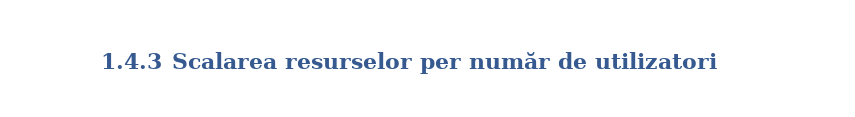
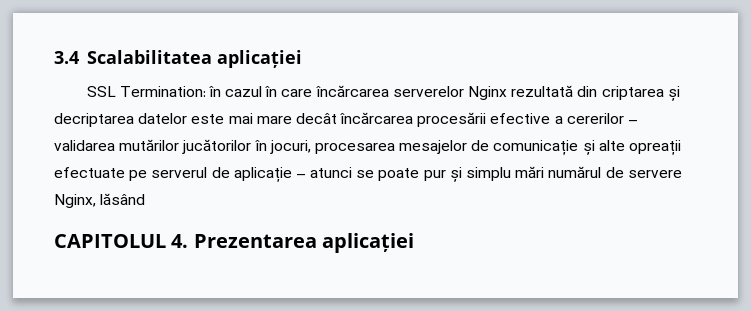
[101,52,717,74] 1.4.3 Scalarea resurselor per număr de utilizatori -> [54,50,302,68] [86,85,680,101] [54,112,639,127] [54,139,682,155] [54,166,682,182] [54,193,146,208] [54,233,414,253] 3.4 Scalabilitatea aplicației // SSL Termination: în cazul în care încărcarea serverelor Nginx rezultată din criptarea și decriptarea datelor este mai mare decât încărcarea procesării efective a cererilor – validarea mutărilor jucătorilor în jocuri, procesarea mesajelor de comunicație și alte opreații efectuate pe serverul de aplicație – atunci se poate pur și simplu mări numărul de servere Nginx, lăsând // CAPITOLUL 4. Prezentarea aplicației

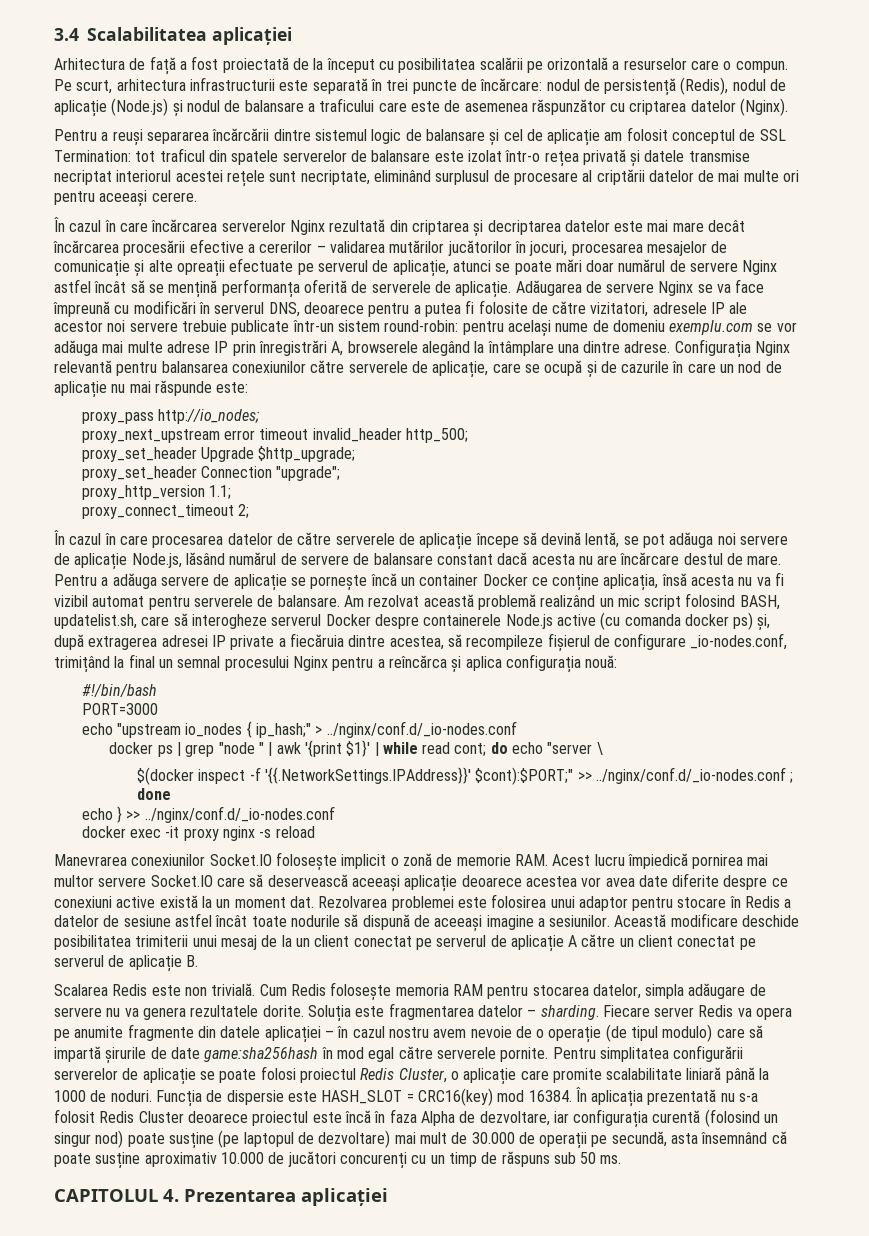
[86,86,221,97] SSL Termination: în -> [54,56,788,75] [54,77,787,96] [54,98,789,117] [54,127,786,146] [54,148,750,167] [54,169,800,187] [54,190,197,207] [54,217,65,232] Arhitectura de față a fost proiectată de la început cu posibilitatea scalării pe orizontală a resurselor care o compun. Pe scurt, arhitectura infrastructurii este separată în trei puncte de încărcare: nodul de persistență (Redis), nodul de aplicație (Node.js) și nodul de balansare a traficului care este de asemenea răspunzător cu criptarea datelor (Nginx). // Pentru a reuși separarea încărcării dintre sistemul logic de balansare și cel de aplicație am folosit conceptul de SSL Termination: tot traficul din spatele serverelor de balansare este izolat într-o rețea privată și datele transmise necriptat interiorul acestei rețele sunt necriptate, eliminând surplusul de procesare al criptării datelor de mai multe ori pentru aceeași cerere. // În
[233,167,306,182] aplicație – -> [392,260,449,277] aplicație,
[423,166,682,182] [54,193,146,208] pur și simplu mări numărul de servere Nginx, lăsând -> [555,259,778,275] [54,279,765,298] [53,300,748,317] [54,320,797,337] [54,339,791,358] [54,360,782,378] [54,380,249,398] [81,409,260,424] [81,428,468,443] [81,446,356,462] [81,466,341,481] [81,485,231,500] [81,504,249,519] [54,530,789,550] [54,552,782,570] [54,572,785,591] [54,593,780,610] [54,612,771,631] [54,633,788,652] [54,654,618,673] [81,684,157,697] [81,703,158,715] [81,721,517,738] [109,740,603,757] [136,767,794,785] [136,788,171,800] [81,806,335,823] [81,826,315,841] [54,852,769,871] [54,873,788,892] [54,894,792,911] [54,913,800,932] [54,934,756,952] [54,955,198,972] [54,982,766,1001] [54,1003,793,1022] [54,1024,764,1043] [54,1045,744,1064] [54,1066,770,1085] [54,1087,759,1107] [54,1109,779,1128] [54,1130,787,1149] [54,1151,622,1169] mări doar numărul de servere Nginx astfel încât să se mențină performanța oferită de serverele de aplicație. Adăugarea de servere Nginx se va face împreună cu modificări în serverul DNS, deoarece pentru a putea fi folosite de către vizitatori, adresele IP ale acestor noi servere trebuie publicate într-un sistem round-robin: pentru același nume de domeniu exemplu.com se vor adăuga mai multe adrese IP prin înregistrări A, browserele alegând la întâmplare una dintre adrese. Configurația Nginx relevantă pentru balansarea conexiunilor către serverele de aplicație, care se ocupă și de cazurile în care un nod de aplicație nu mai răspunde este: // proxy_pass http://io_nodes; // proxy_next_upstream error timeout invalid_header http_500; // proxy_set_header Upgrade $http_upgrade; // proxy_set_header Connection "upgrade"; // proxy_http_version 1.1; // proxy_connect_timeout 2; // În cazul în care procesarea datelor de către serverele de aplicație începe să devină lentă, se pot adăuga noi servere de aplicație Node.js, lăsând numărul de servere de balansare constant dacă acesta nu are încărcare destul de mare. Pentru a adăuga servere de aplicație se pornește încă un container Docker ce conține aplicația, însă acesta nu va fi vizibil automat pentru serverele de balansare. Am rezolvat această problemă realizând un mic script folosind BASH, updatelist.sh, care să interogheze serverul Docker despre containerele Node.js active (cu comanda docker ps) și, după extragerea adresei IP private a fiecăruia dintre acestea, să recompileze fișierul de configurare _io-nodes.conf, trimițând la final un semnal procesului Nginx pentru a reîncărca și aplica configurația nouă: // #!/bin/bash // PORT=3000 // echo "upstream io_nodes { ip_hash;" > ../nginx/conf.d/_io-nodes.conf // docker ps | grep "node " | awk '{print $1}' | while read cont; do echo "server \ // $(docker inspect -f '{{.NetworkSettings.IPAddress}}' $cont):$PORT;" >> ../nginx/conf.d/_io-nodes.conf ; done // echo } >> ../nginx/conf.d/_io-nodes.conf // docker exec -it proxy nginx -s reload // Manevrarea conexiunilor Socket.IO folosește implicit o zonă de memorie RAM. Acest lucru împiedică pornirea mai multor servere Socket.IO care să deservească aceeași aplicație deoarece acestea vor avea date diferite despre ce conexiuni active există la un moment dat. Rezolvarea problemei este folosirea unui adaptor pentru stocare în Redis a datelor de sesiune astfel încât toate nodurile să dispună de aceeași imagine a sesiunilor. Această modificare deschide posibilitatea trimiterii unui mesaj de la un client conectat pe serverul de aplicație A către un client conectat pe serverul de aplicație B. // Scalarea Redis este non trivială. Cum Redis folosește memoria RAM pentru stocarea datelor, simpla adăugare de servere nu va genera rezultatele dorite. Soluția este fragmentarea datelor – sharding. Fiecare server Redis va opera pe anumite fragmente din datele aplicației – în cazul nostru avem nevoie de o operație (de tipul modulo) care să impartă șirurile de date game:sha256hash în mod egal către serverele pornite. Pentru simplitatea configurării serverelor de aplicație se poate folosi proiectul Redis Cluster, o aplicație care promite scalabilitate liniară până la 1000 de noduri. Funcția de dispersie este HASH_SLOT = CRC16(key) mod 16384. În aplicația prezentată nu s-a folosit Redis Cluster deoarece proiectul este încă în faza Alpha de dezvoltare, iar configurația curentă (folosind un singur nod) poate susține (pe laptopul de dezvoltare) mai mult de 30.000 de operații pe secundă, asta însemnând că poate susține aproximativ 10.000 de jucători concurenți cu un timp de răspuns sub 50 ms.

